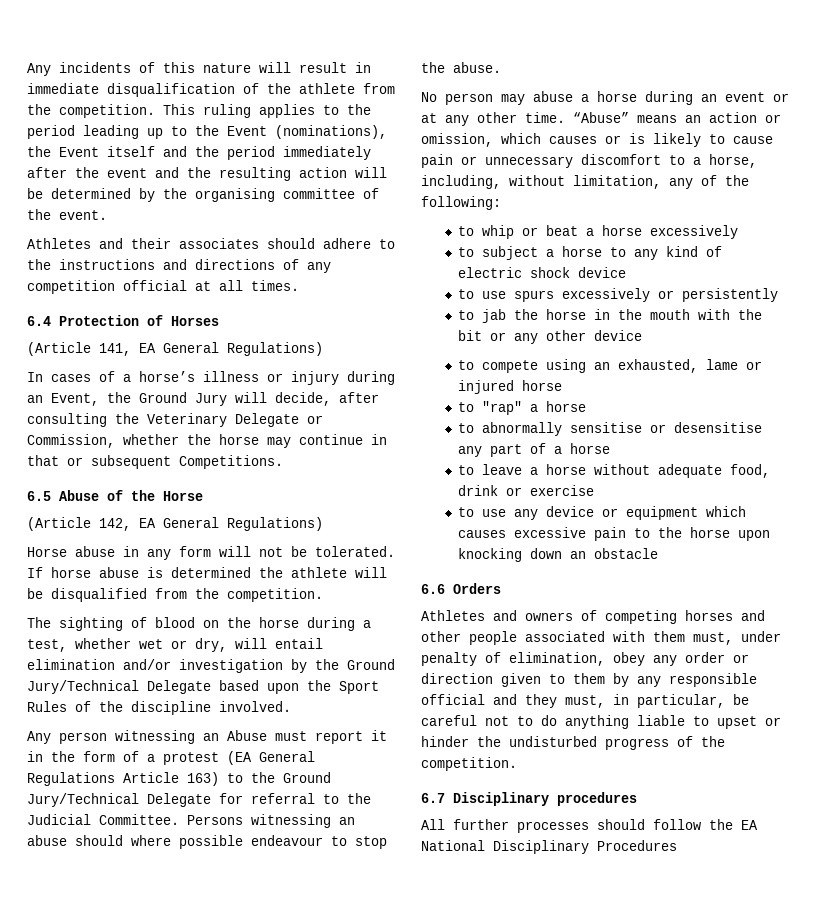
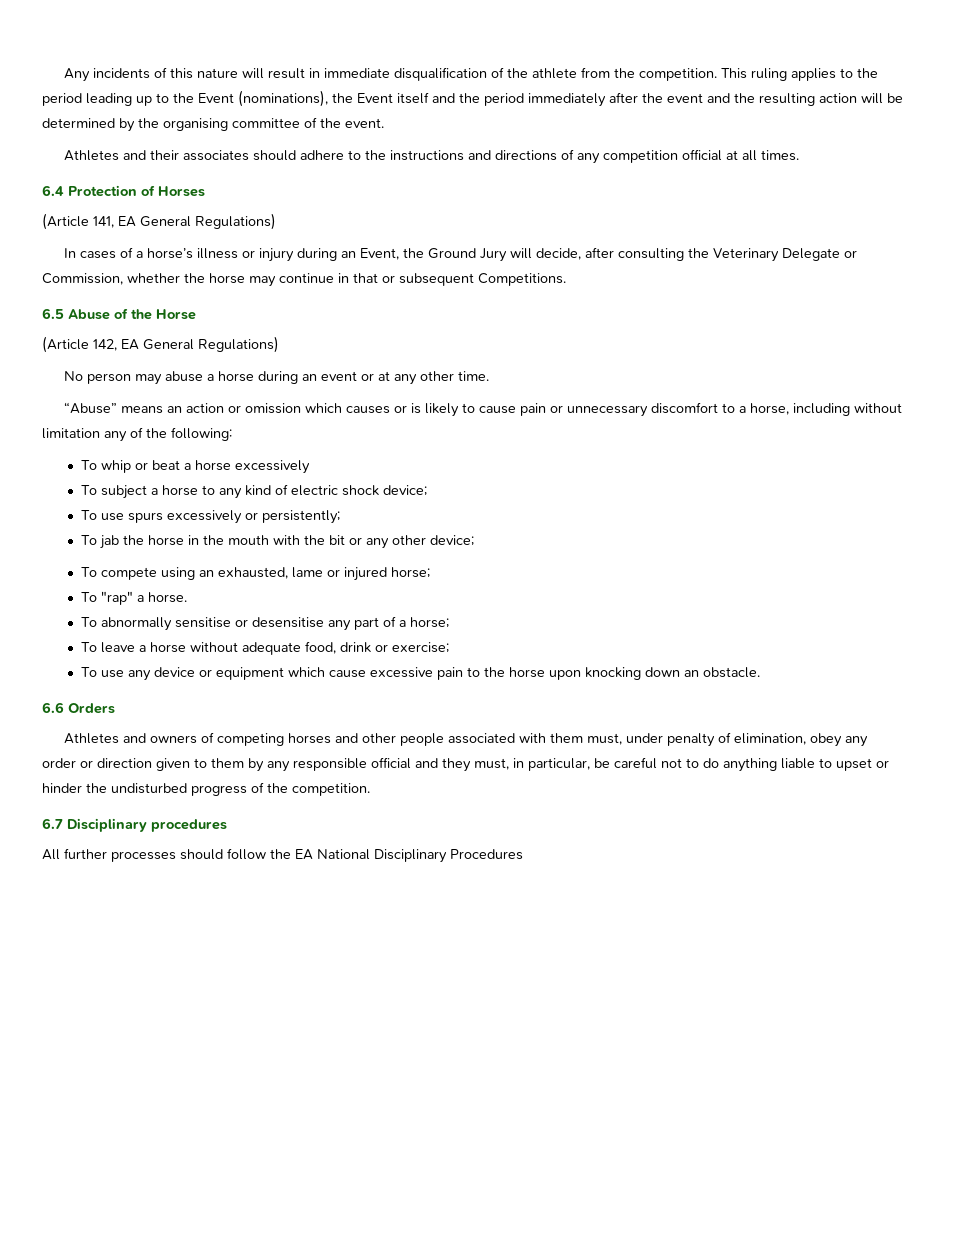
[27,546,395,560] [27,567,387,578] [27,588,323,602] [27,617,371,631] [27,638,323,652] [27,659,395,673] [27,680,379,694] [27,701,291,715] [27,730,387,744] [27,751,315,765] [27,772,331,786] [27,793,371,807] [27,814,355,828] [27,835,387,849] [421,62,501,73] // Horse abuse in any form will not be tolerated. If horse abuse is determined the athlete will be disqualified from the competition. // The sighting of blood on the horse during a test, whether wet or dry, will entail elimination and/or investigation by the Ground Jury/Technical Delegate based upon the Sport Rules of the discipline involved. // Any person witnessing an Abuse must report it in the form of a protest (EA General Regulations Article 163) to the Ground Jury/Technical Delegate for referral to the Judicial Committee. Persons witnessing an abuse should where possible endeavour to stop the abuse. -> (279, 344) none
(565, 117) none -> (489, 376) //
[421,133,493,147] omission, -> [244,403,301,414] omission
[421,175,661,189] including, without limitation, -> [792,403,902,416] [42,428,100,439] including without limitation
[457,226,474,236] to -> [81,460,98,470] To
[457,247,474,257] to -> [81,485,98,495] To
[577,267,626,278] [457,289,474,299] device // to -> [383,485,428,496] [81,510,98,520] device; // To
[681,288,778,302] [457,310,474,320] persistently // to -> [262,510,341,524] [81,535,98,545] persistently; // To
[593,330,642,341] [457,360,474,370] device // to -> [430,535,475,546] [81,567,98,577] device; // To
[521,380,562,391] [457,401,586,415] [457,423,474,433] horse // to "rap" a horse // to -> [391,567,431,578] [81,591,188,605] [81,617,98,627] horse; // To "rap" a horse. // To
[569,443,610,454] [457,465,474,475] horse // to -> [410,617,450,628] [81,642,98,652] horse; // To
[529,485,594,496] [457,507,474,517] exercise // to -> [392,642,450,653] [81,667,98,677] exercise; // To
[457,530,506,538] causes -> [329,670,367,678] cause
[593,548,658,559] obstacle -> [703,667,761,678] obstacle.

